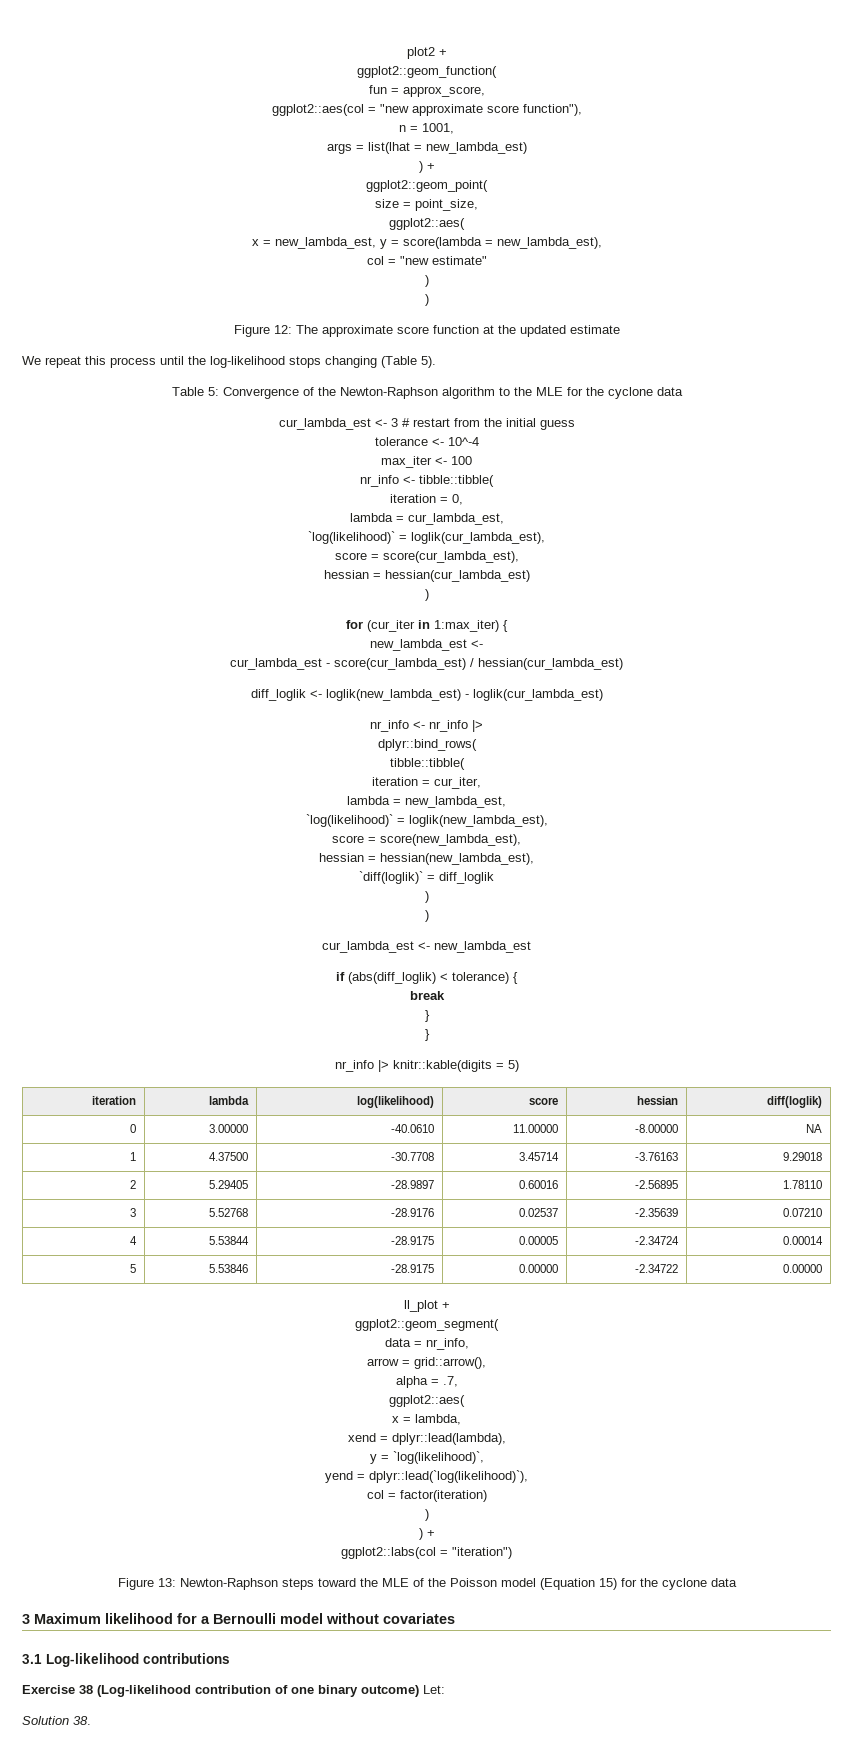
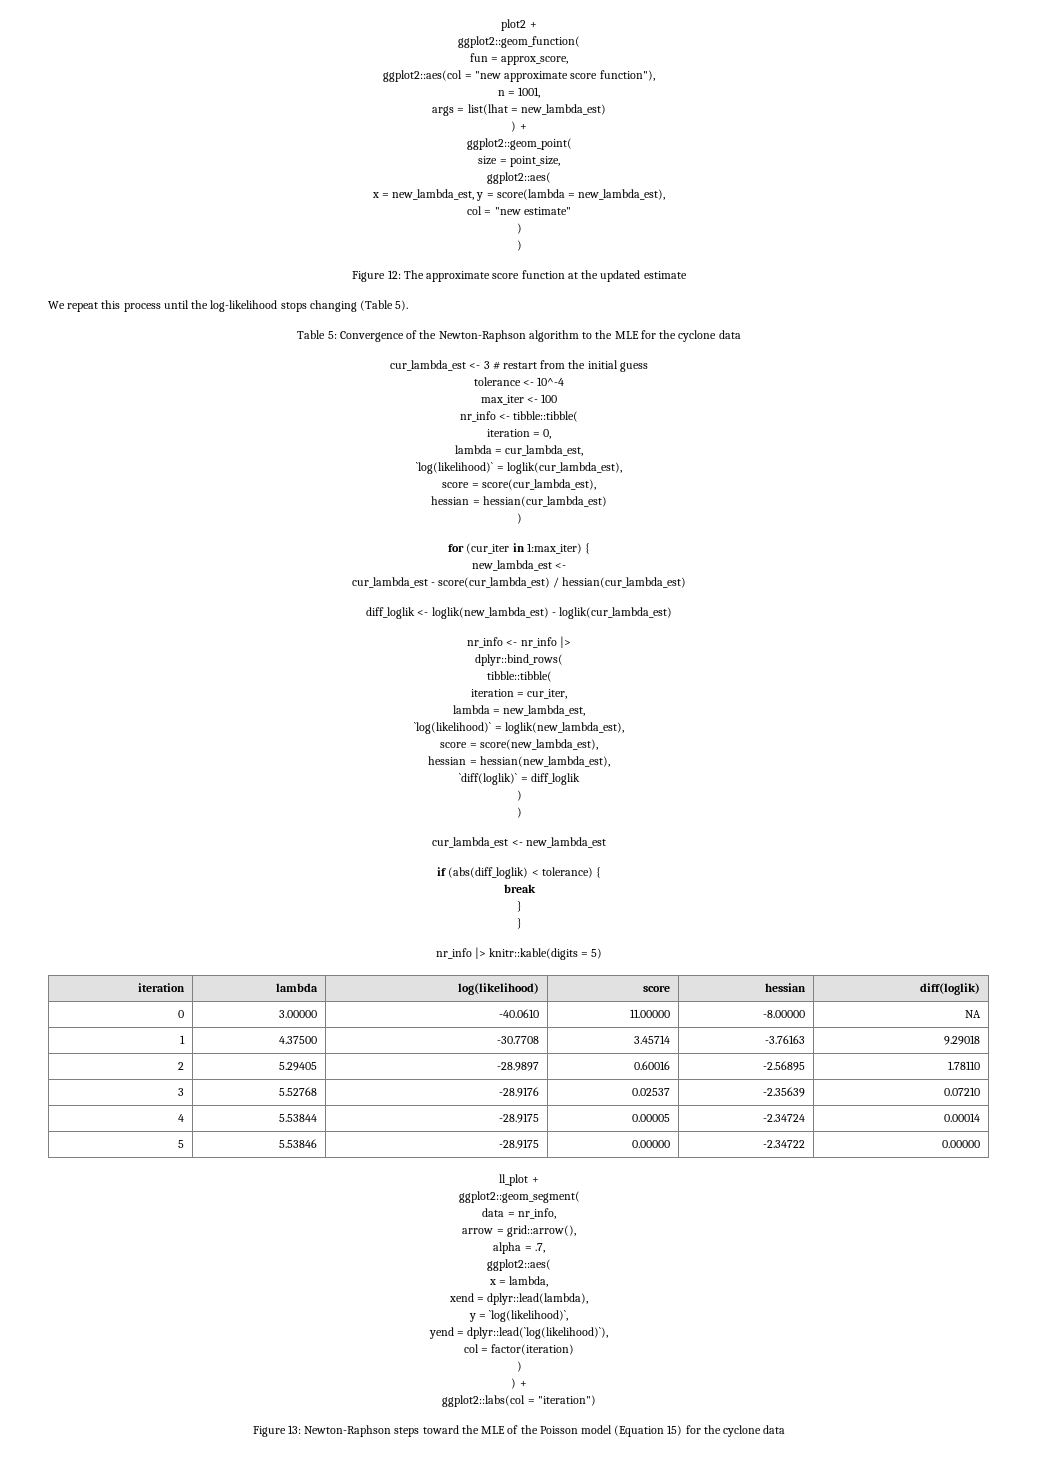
[22,1613,455,1624] [22,1653,230,1667] [22,1685,445,1697] [22,1716,91,1725] // 3 Maximum likelihood for a Bernoulli model without covariates // 3.1 Log-likelihood contributions // Exercise 38 (Log-likelihood contribution of one binary outcome) Let: // Solution 38. -> (786, 1429) none

